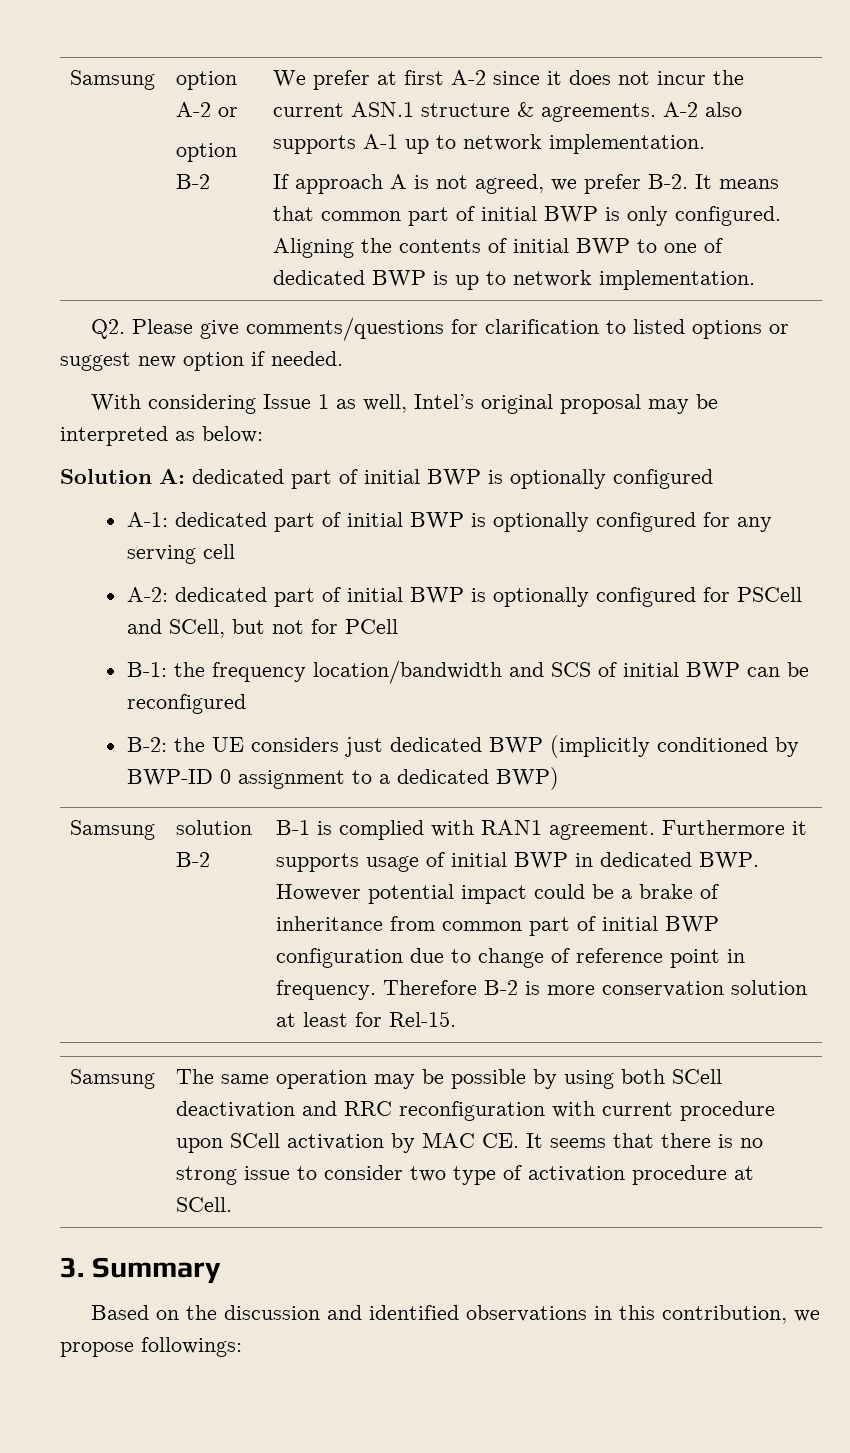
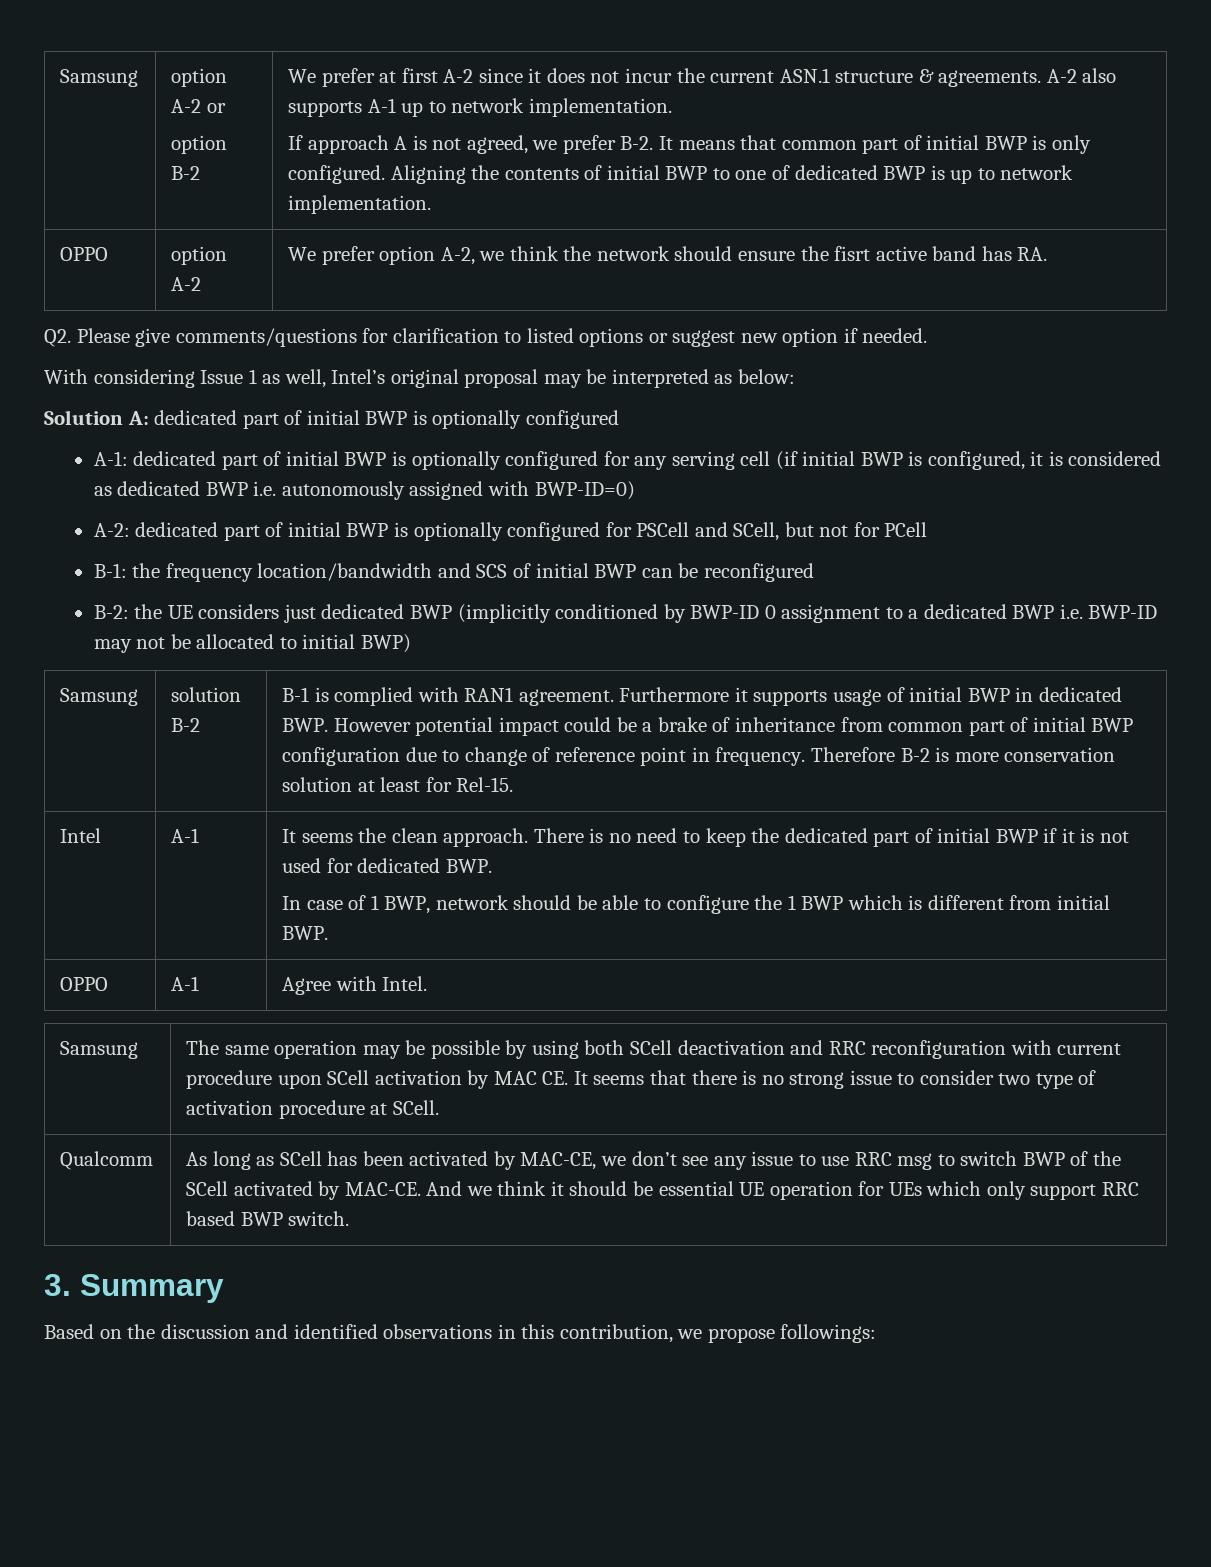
(756, 280) none -> [60,247,109,261] [171,246,228,265] [171,277,202,291] [288,246,1048,265] // OPPO | option A-2 | We prefer option A-2, we think the network should ensure the fisrt active band has RA.
(235, 551) none -> [775,451,1162,470] [93,481,635,500] (if initial BWP is configured, it is considered as dedicated BWP i.e. autonomously assigned with BWP-ID=0)
(489, 776) none -> [1012,604,1158,619] [93,634,356,653] BWP i.e. BWP-ID may not be allocated to initial
(457, 1019) none -> [60,828,102,843] [171,828,200,843] [282,828,1129,847] [282,858,492,873] [282,895,1110,914] [282,926,329,940] [60,977,109,991] [171,976,200,991] [282,976,428,995] // Intel | A-1 | It seems the clean approach. There is no need to keep the dedicated part of initial BWP if it is not used for dedicated BWP. // In case of 1 BWP, network should be able to configure the 1 BWP which is different from initial BWP. // OPPO | A-1 | Agree with Intel.
(233, 1204) none -> [60,1151,154,1170] [186,1151,1121,1170] [186,1181,1139,1200] [186,1211,350,1226] // Qualcomm | As long as SCell has been activated by MAC-CE, we don’t see any issue to use RRC msg to switch BWP of the SCell activated by MAC-CE. And we think it should be essential UE operation for UEs which only support RRC based BWP switch.

